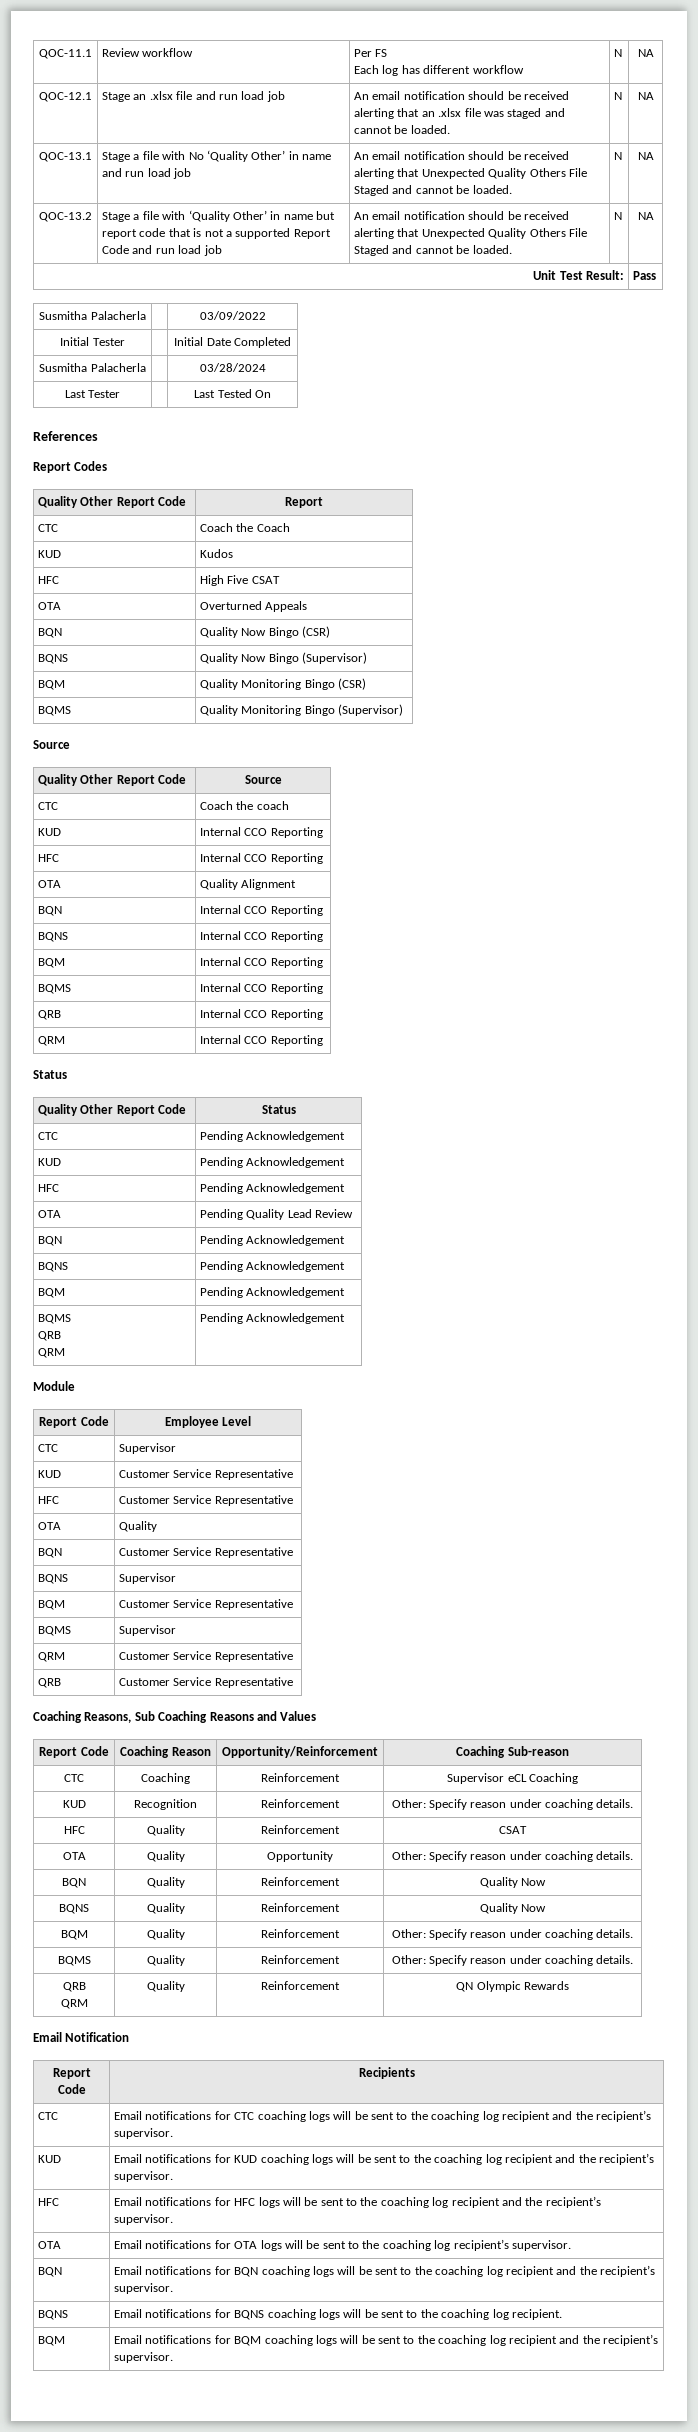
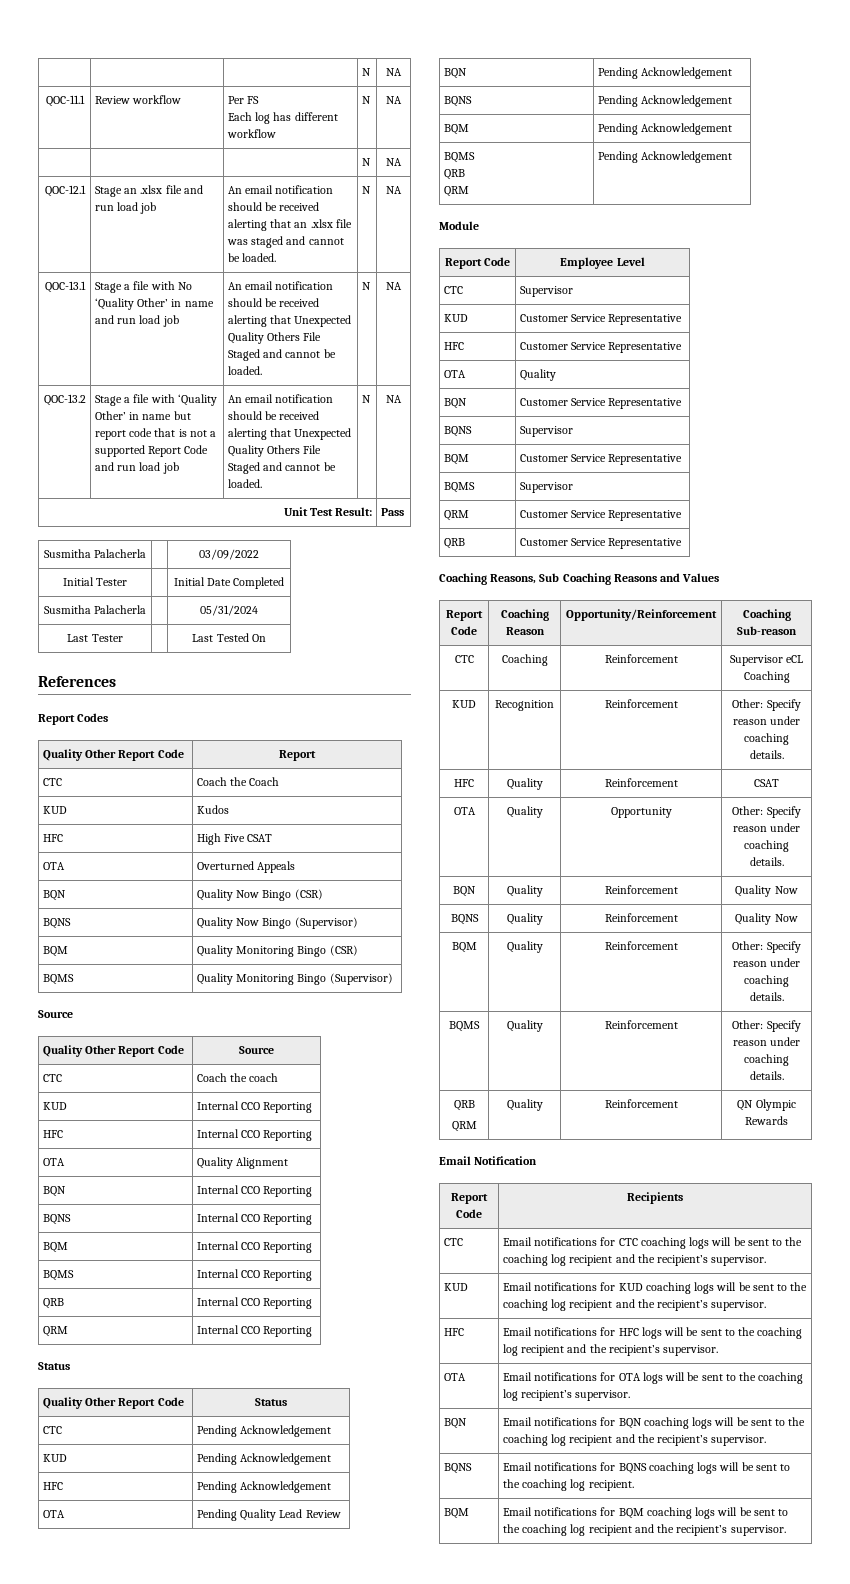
(39, 54) none -> [361,68,371,76] [386,68,402,76] | | | N | NA //
(654, 53) none -> [361,158,371,166] [386,158,402,166] // | | | N | NA
[199,363,266,372] 03/28/2024 -> [200,605,258,616] 05/31/2024

